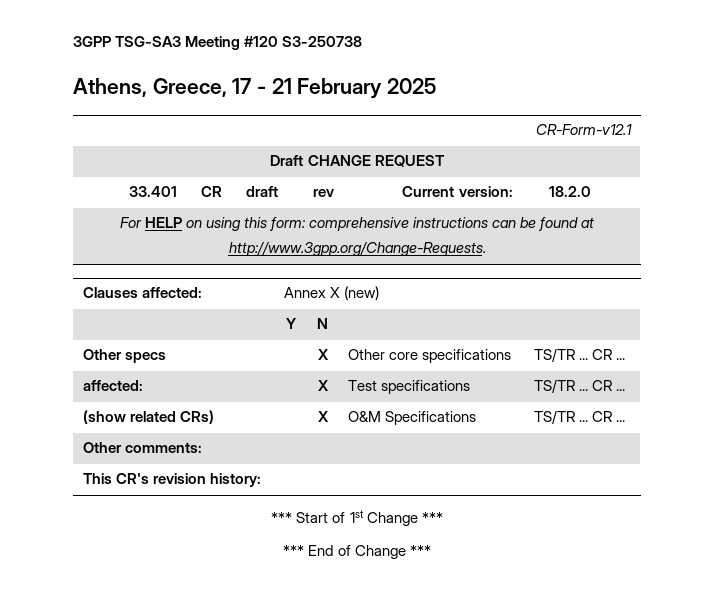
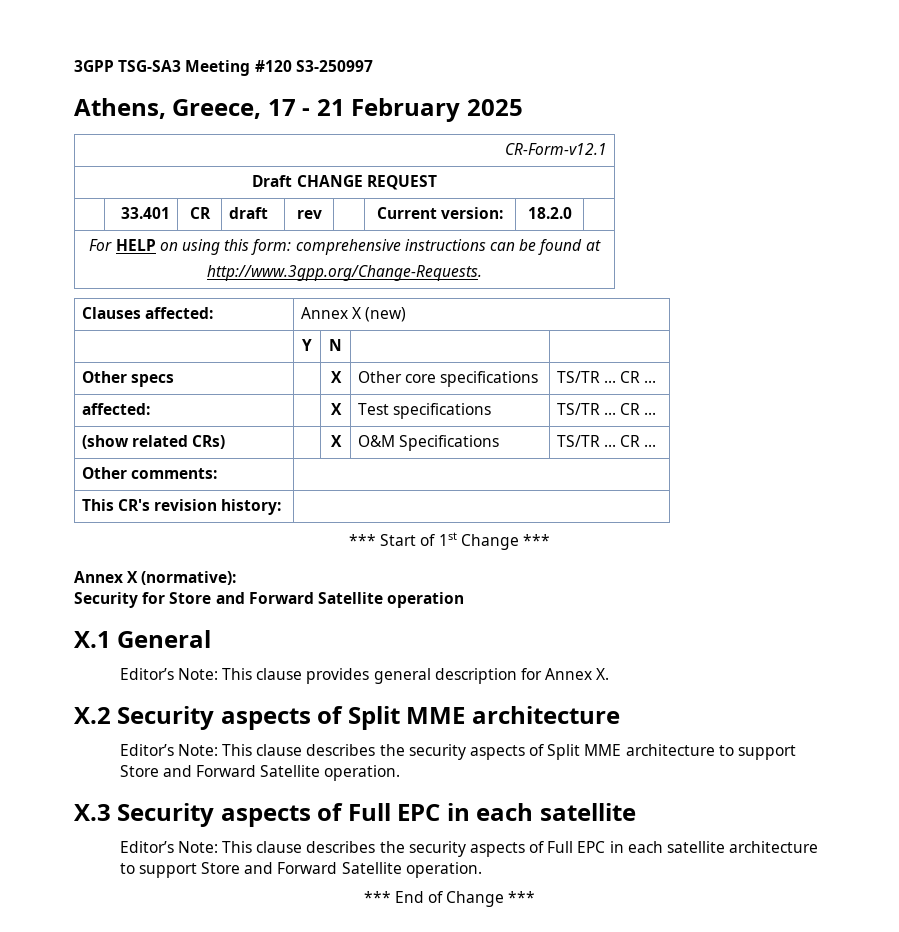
[282,36,363,47] S3-250738 -> [295,60,373,72] S3-250997
(443, 517) none -> [74,571,237,585] [74,592,465,608] [74,630,212,648] [119,668,610,684] [74,706,620,730] [119,744,796,760] [119,765,401,781] [74,803,636,827] [119,841,819,857] [119,862,482,878] // Annex X (normative): // Security for Store and Forward Satellite operation // X.1 General // Editor’s Note: This clause provides general description for Annex X. // X.2 Security aspects of Split MME architecture // Editor’s Note: This clause describes the security aspects of Split MME architecture to support Store and Forward Satellite operation. // X.3 Security aspects of Full EPC in each satellite // Editor’s Note: This clause describes the security aspects of Full EPC in each satellite architecture to support Store and Forward Satellite operation.

